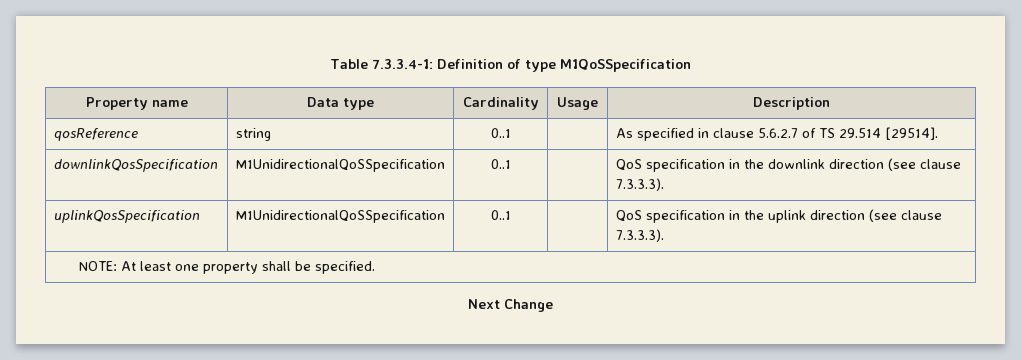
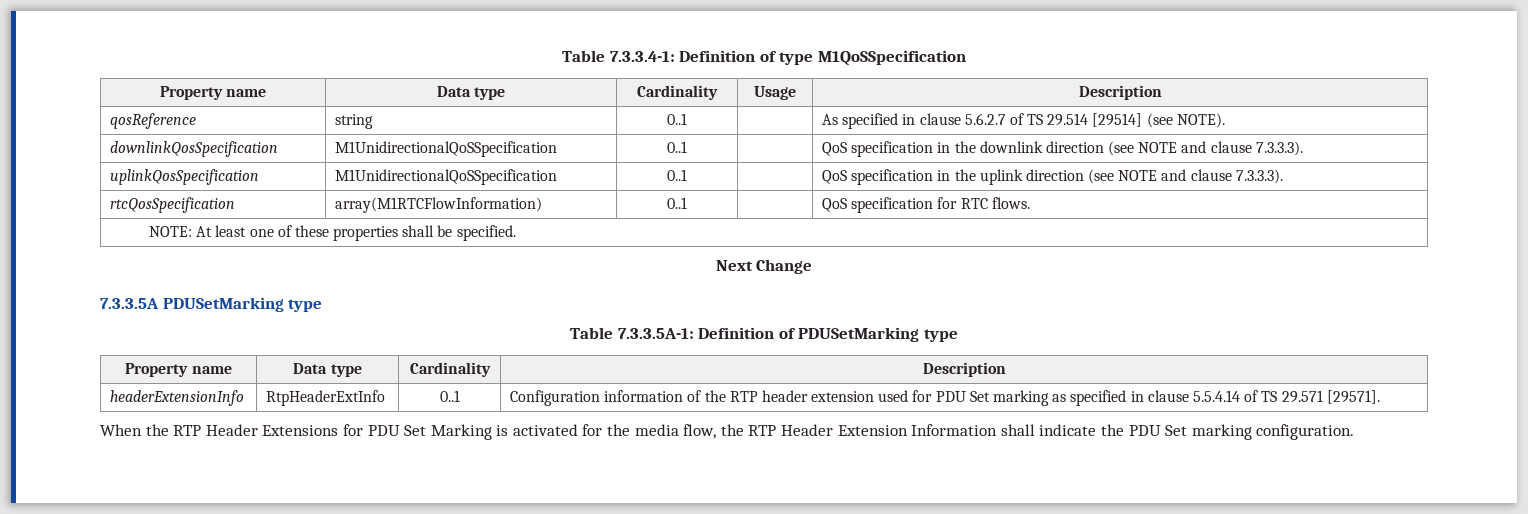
[884,127,938,140] [29514]. -> [1092,113,1225,128] [29514] (see NOTE).
(916, 164) none -> [1138,141,1207,153] NOTE and
[900,210,942,220] [615,229,664,242] clause 7.3.3.3). -> [1118,169,1283,184] [110,197,236,213] [335,197,543,213] [667,197,687,209] [822,197,1030,213] NOTE and clause 7.3.3.3). // rtcQosSpecification | array(M1RTCFlowInformation) | 0..1 | | QoS specification for RTC flows.
[202,262,258,274] property -> [277,225,399,241] of these properties
(553, 305) none -> [100,297,323,312] [570,327,958,342] [125,363,232,377] [293,363,362,377] [409,362,491,377] [922,362,1006,377] [110,390,245,406] [266,390,386,406] [439,390,460,402] [510,390,1380,406] [100,424,1355,440] // 7.3.3.5A PDUSetMarking type // Table 7.3.3.5A-1: Definition of PDUSetMarking type // Property name | Data type | Cardinality | Description // headerExtensionInfo | RtpHeaderExtInfo | 0..1 | Configuration information of the RTP header extension used for PDU Set marking as specified in clause 5.5.4.14 of TS 29.571 [29571]. // When the RTP Header Extensions for PDU Set Marking is activated for the media flow, the RTP Header Extension Information shall indicate the PDU Set marking configuration.

